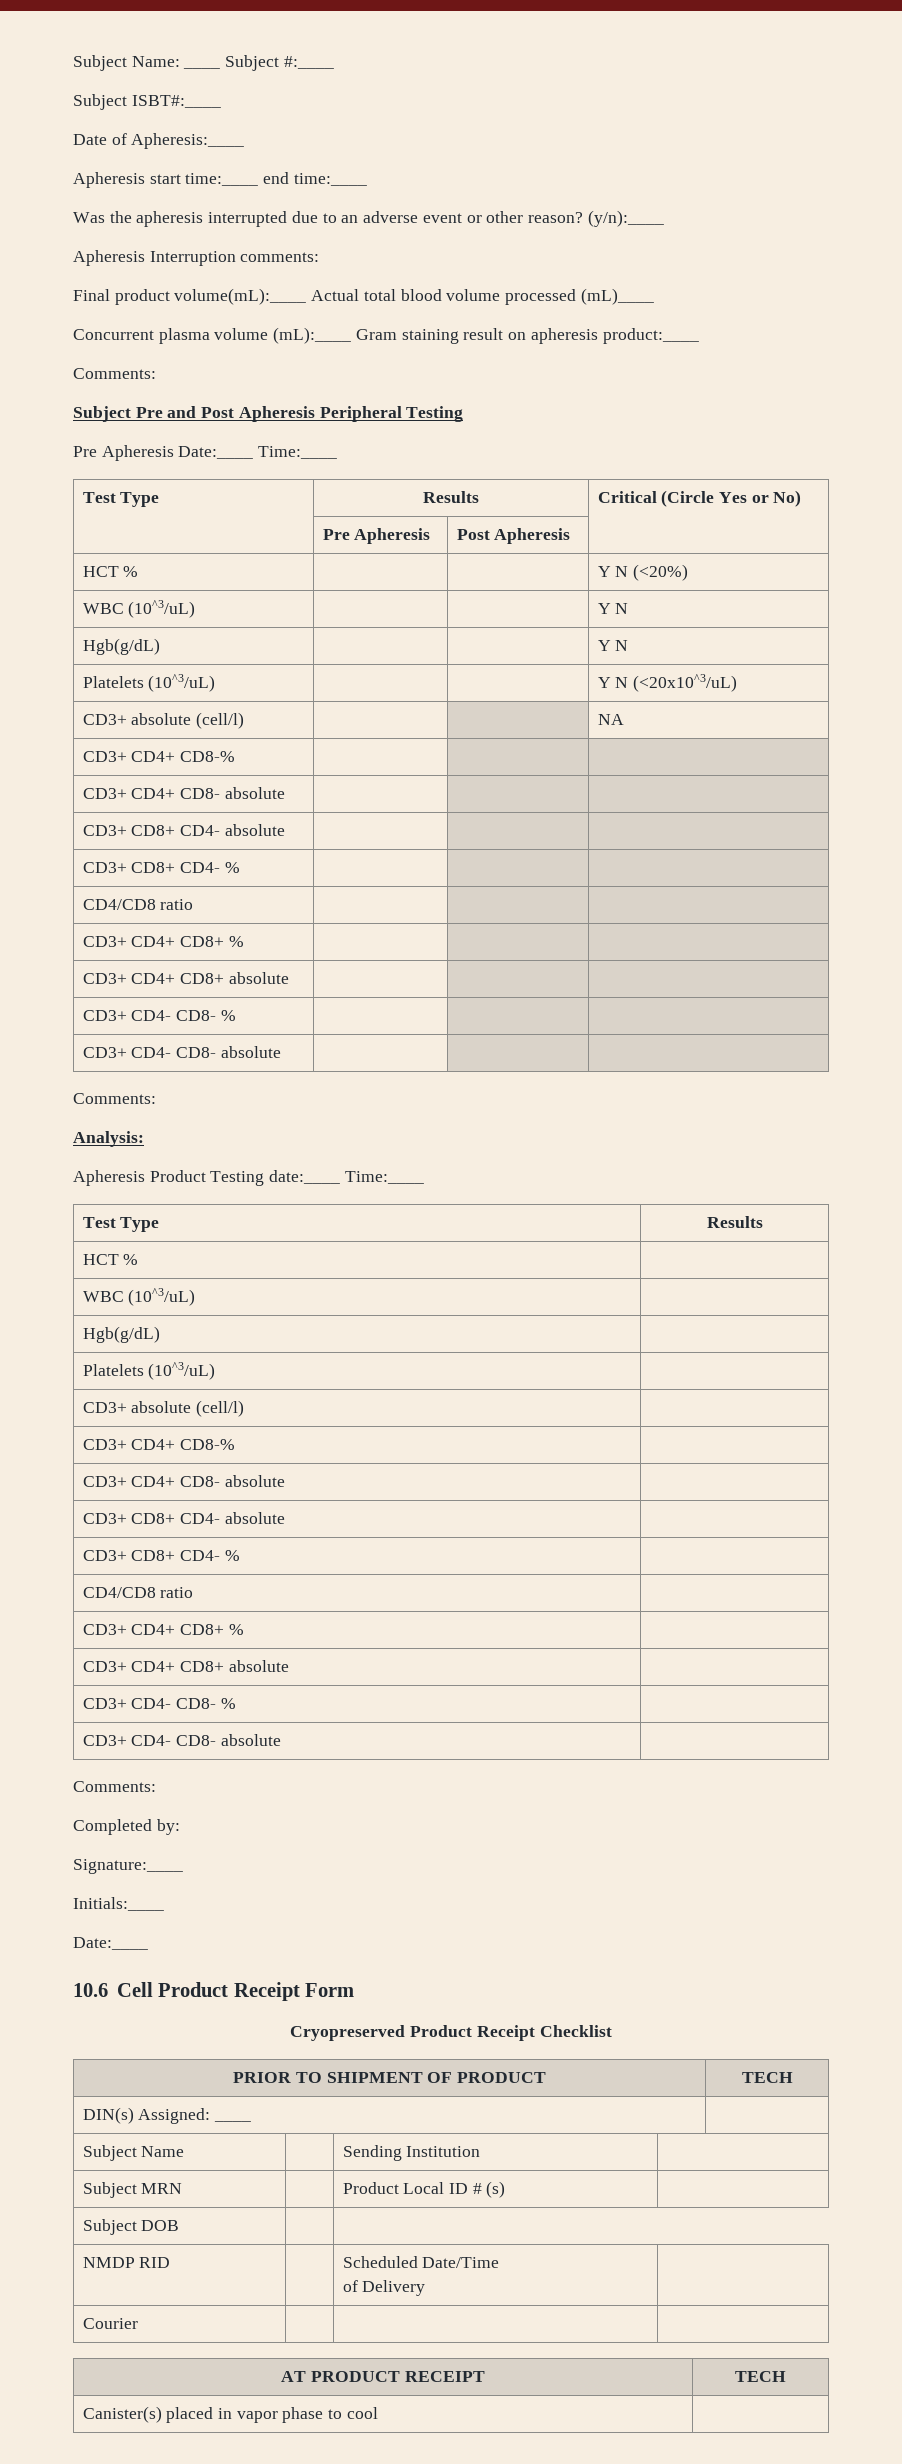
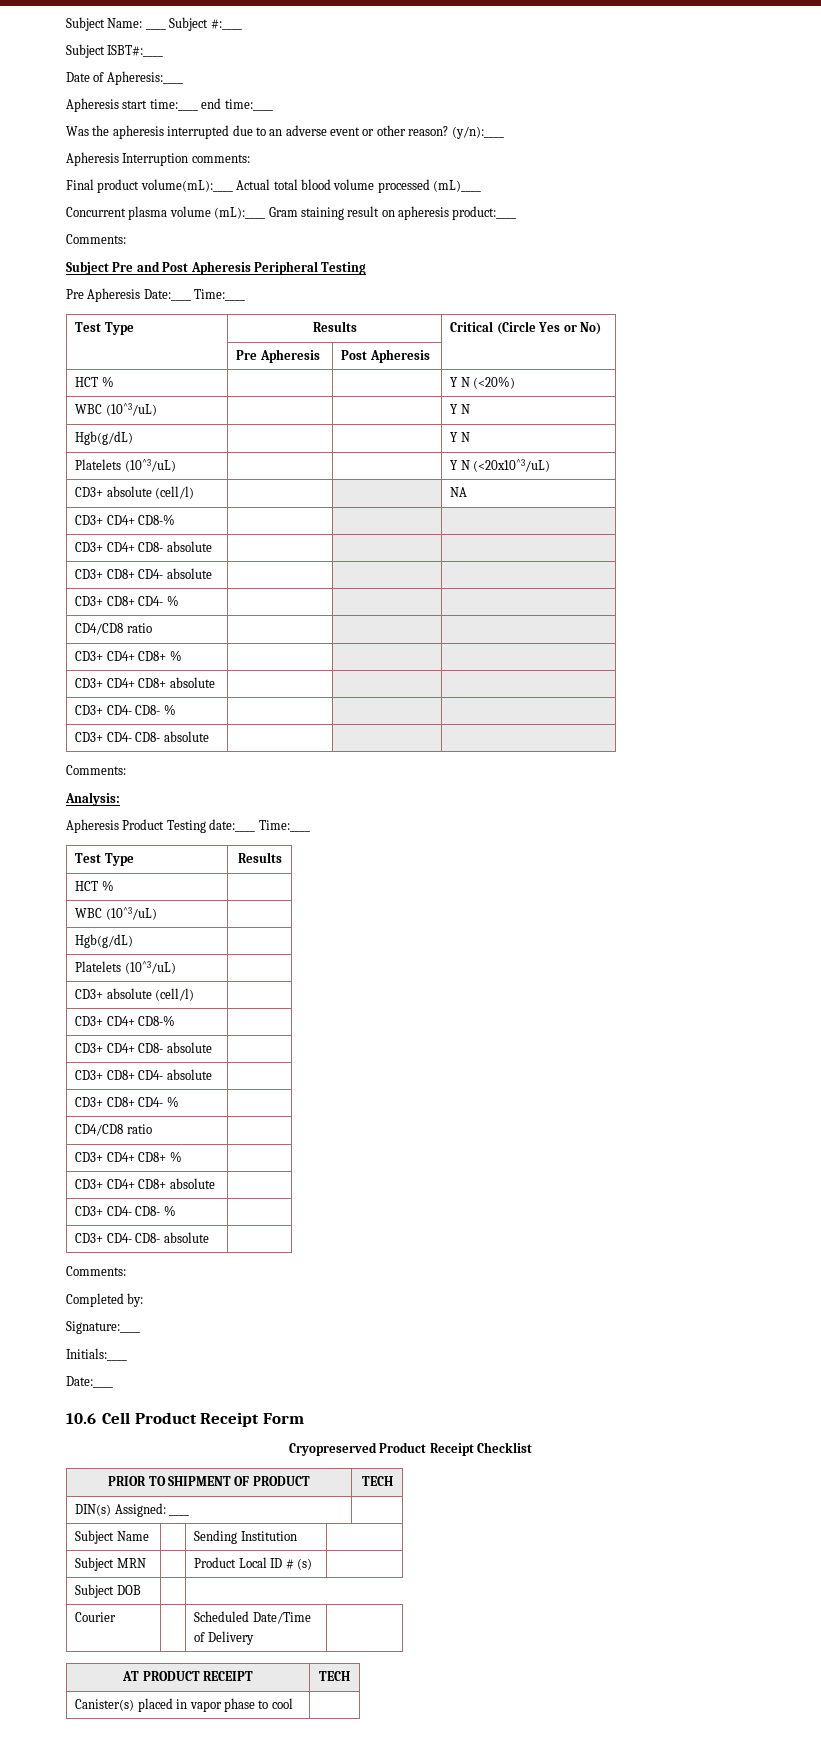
[82,2257,171,2268] NMDP RID -> [75,1612,117,1622] Courier
[82,2318,138,2329] // Courier | | | -> (254, 1638) none

